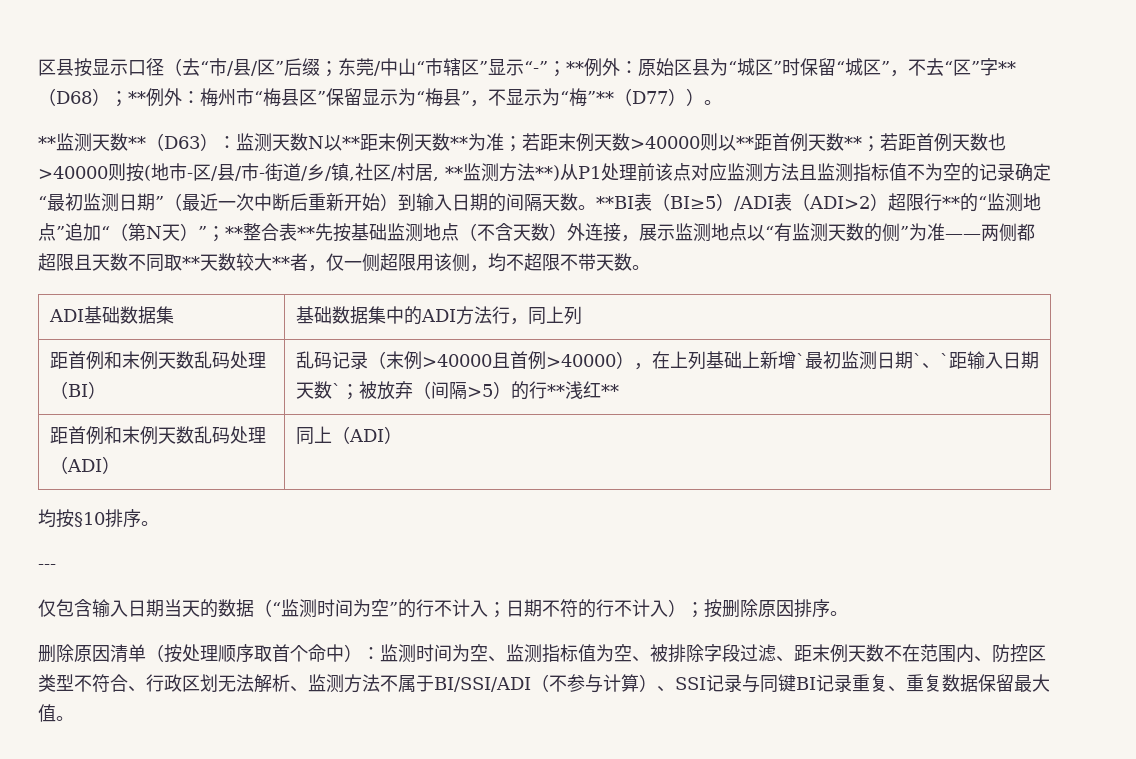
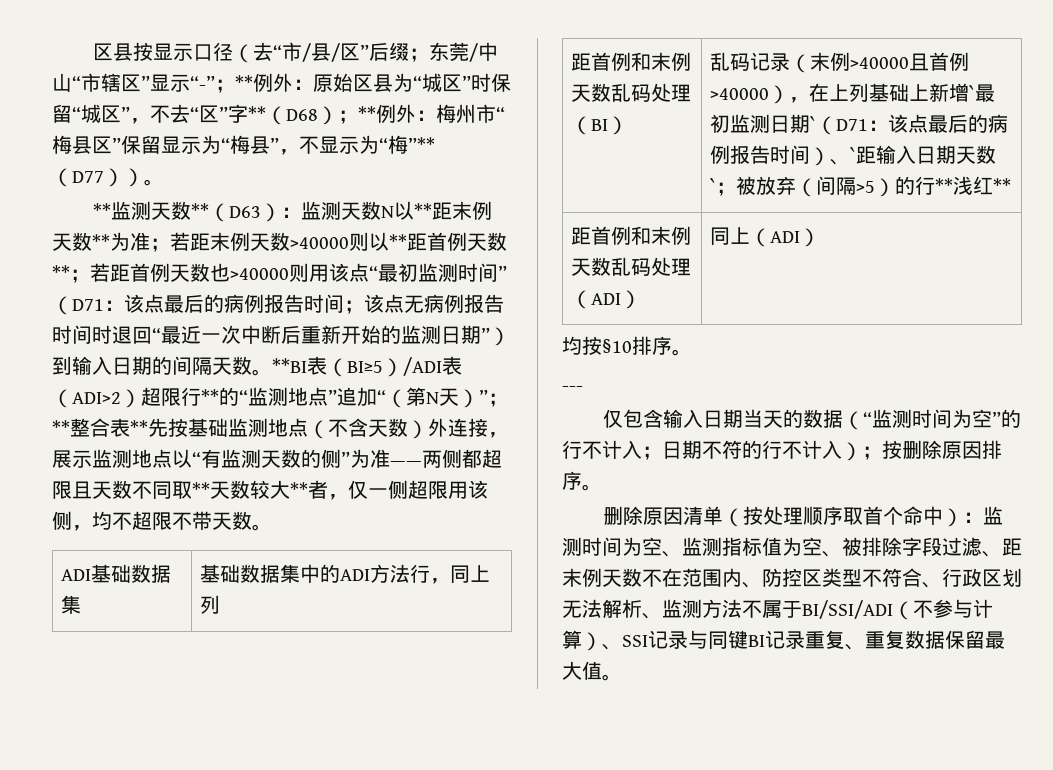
[126,163,1051,182] [38,193,182,212] 按(地市-区/县/市-街道/乡/镇,社区/村居, **监测方法**)从P1处理前该点对应监测方法且监测指标值不为空的记录确定“最初监测日期”（ -> [309,263,507,282] [52,294,504,315] [52,325,161,344] 用该点“最初监测时间”（D71：该点最后的病例报告时间；该点无病例报告时间时退回“
(380, 202) none -> [381,325,490,344] 的监测日期”
(922, 360) none -> [815,114,1008,135] [709,145,830,166] （D71：该点最后的病例报告时间）

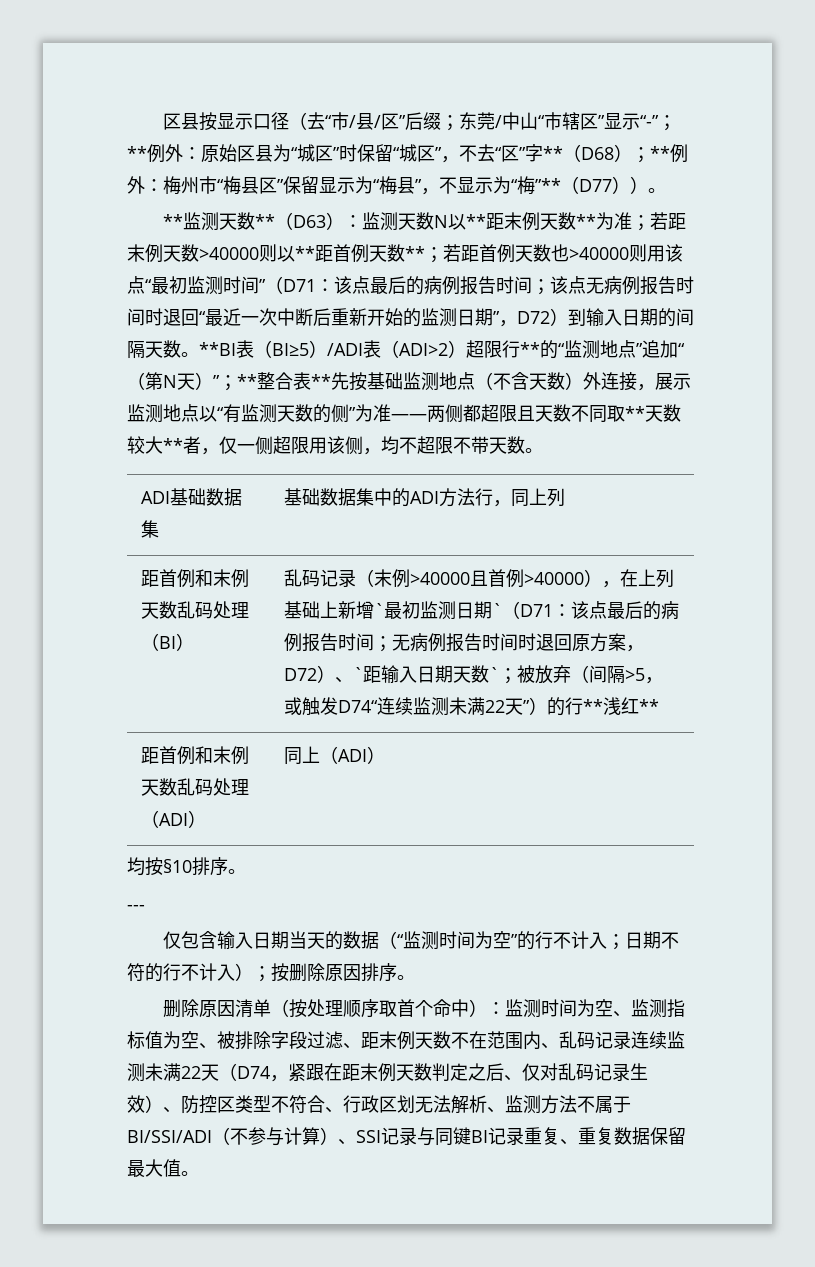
(490, 334) none -> [499,311,550,327] ，D72
(810, 154) none -> [374,633,645,652] [284,668,318,681] ；无病例报告时间时退回原方案，D72
(875, 187) none -> [645,677,664,684] [284,697,531,716] ，或触发D74“连续监测未满22天”
(762, 585) none -> [559,1031,685,1049] [127,1063,648,1082] [127,1095,181,1113] 乱码记录连续监测未满22天（D74，紧跟在距末例天数判定之后、仅对乱码记录生效）、

